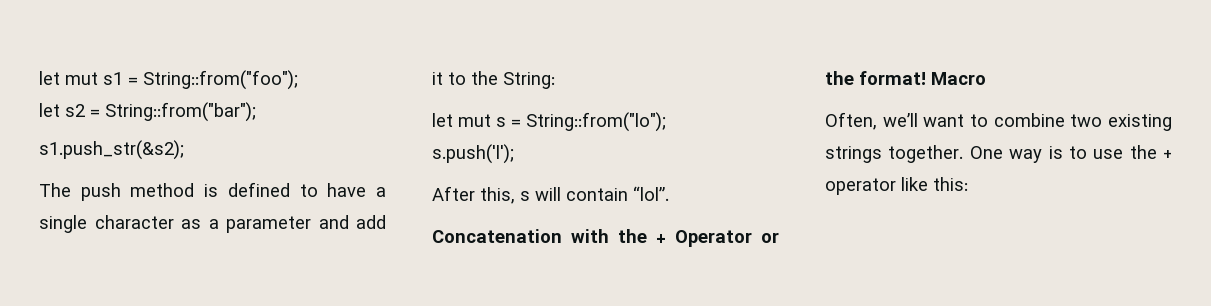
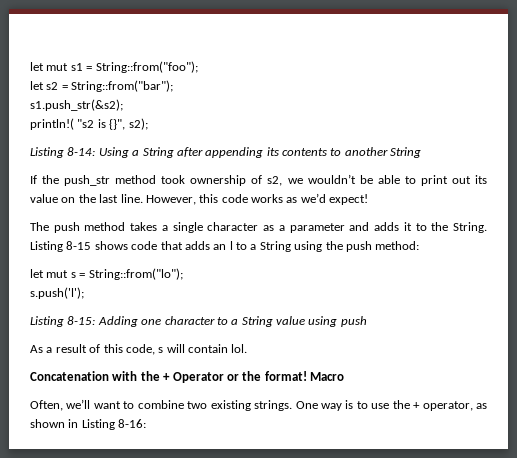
(184, 150) none -> [30,118,148,130] [30,147,422,158] [30,174,487,186] [30,193,369,205] // println!( "s2 is {}", s2); // Listing 8-14: Using a String after appending its contents to another String // If the push_str method took ownership of s2, we wouldn’t be able to print out its value on the last line. However, this code works as we’d expect!
[204,182,367,197] is defined to have -> [130,222,158,231] takes
[356,215,386,229] add -> [374,222,400,231] adds
[503,72,555,89] String: -> [453,222,488,233] [30,241,420,252] String. Listing 8-15 shows code that adds an l to a String using the push method:
[432,186,515,204] After this, -> [30,316,367,327] [30,344,155,355] Listing 8-15: Adding one character to a String value using push // As a result of this code,
[633,186,669,201] “lol”. -> [231,344,248,353] lol.
[825,145,964,163] strings together. -> [254,400,293,411] strings.
[825,177,968,195] operator like this: -> [422,401,487,411] [30,419,147,430] operator, as shown in Listing 8-16:

